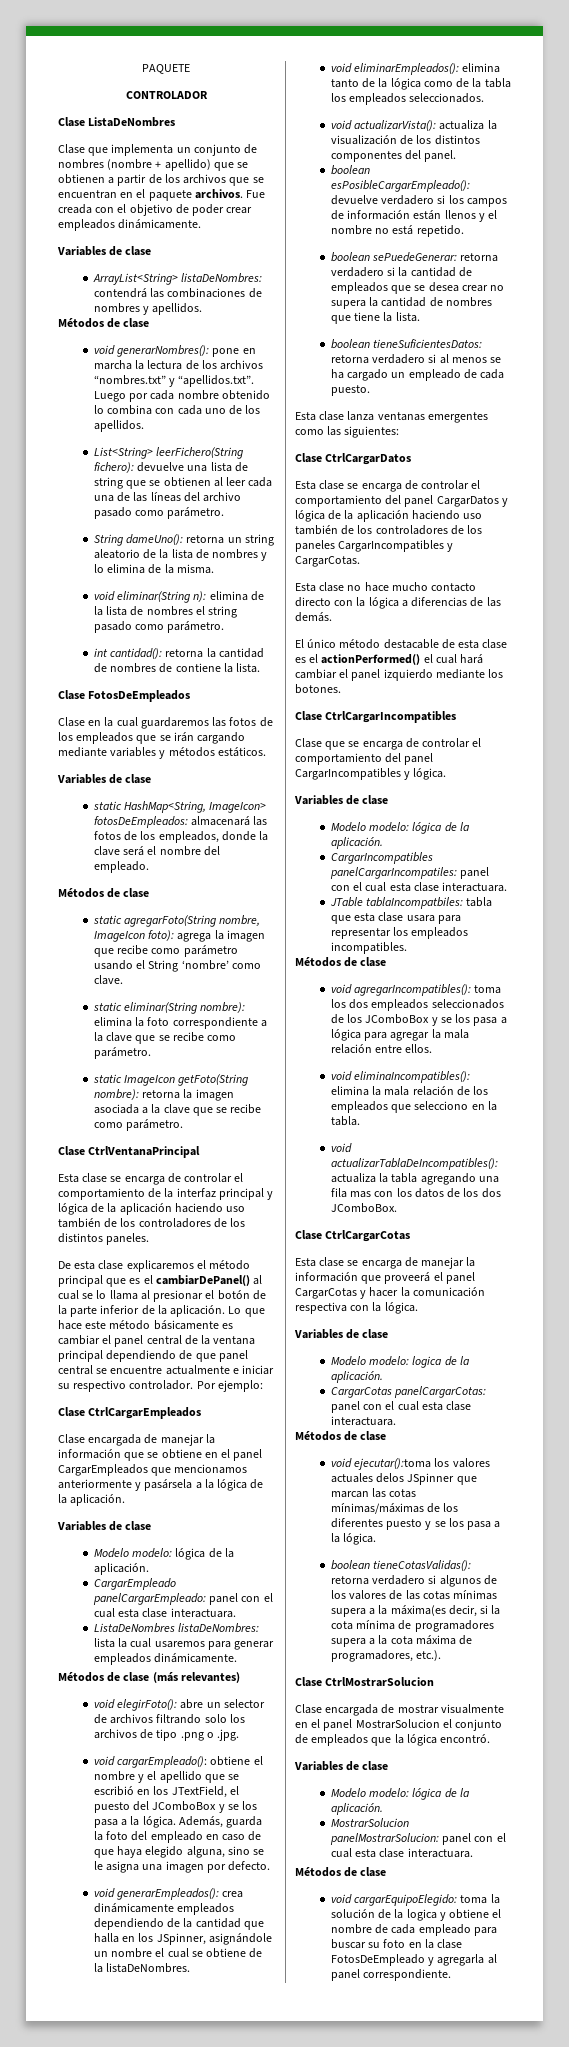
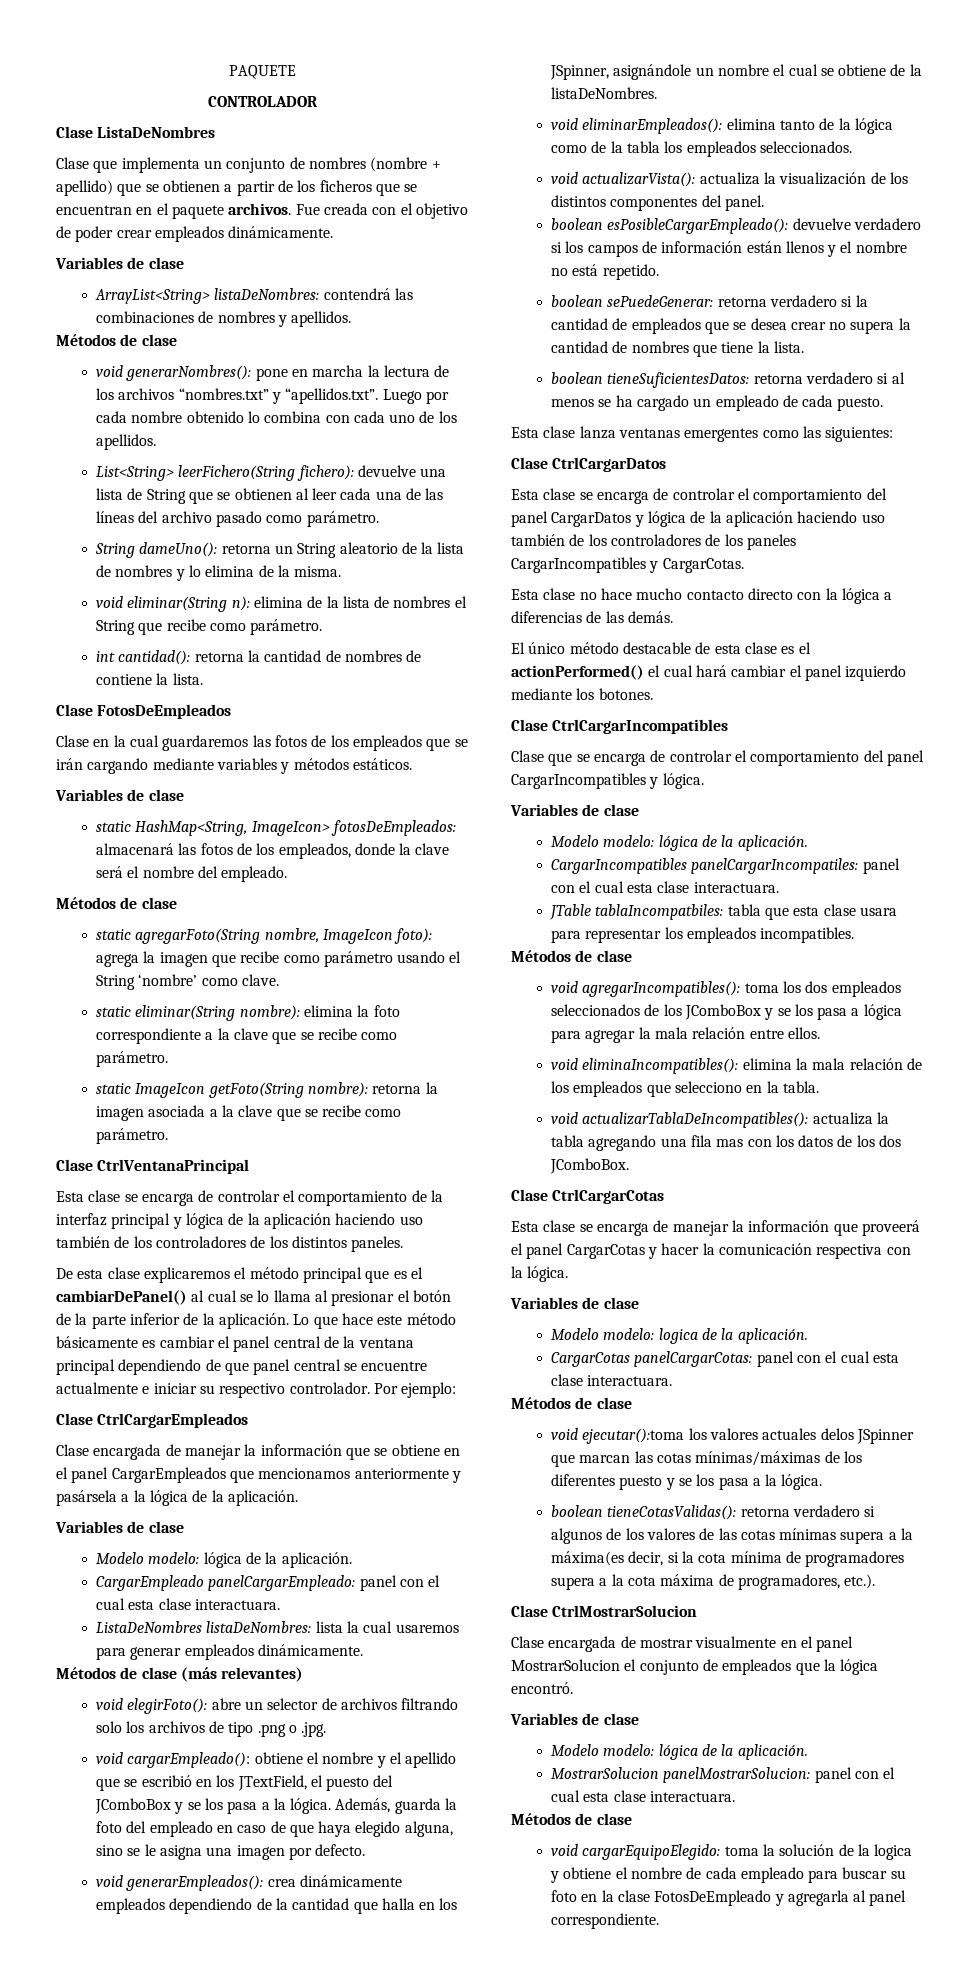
[183,174,227,184] archivos -> [319,180,372,192] ficheros
[93,477,123,489] string -> [146,489,186,504] String
[244,534,274,546] string -> [297,543,337,558] String
[208,606,238,618] [93,621,132,633] string pasado -> [95,619,206,635] String que recibe

